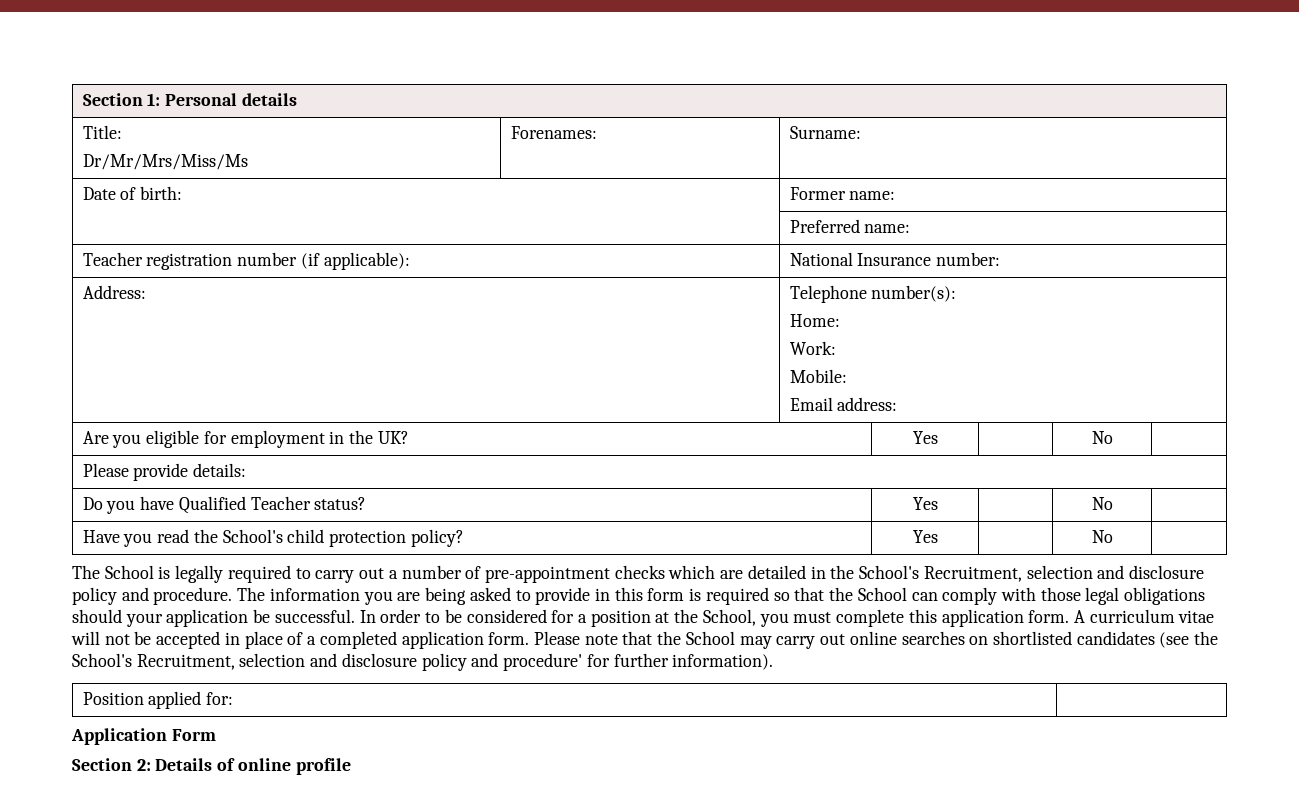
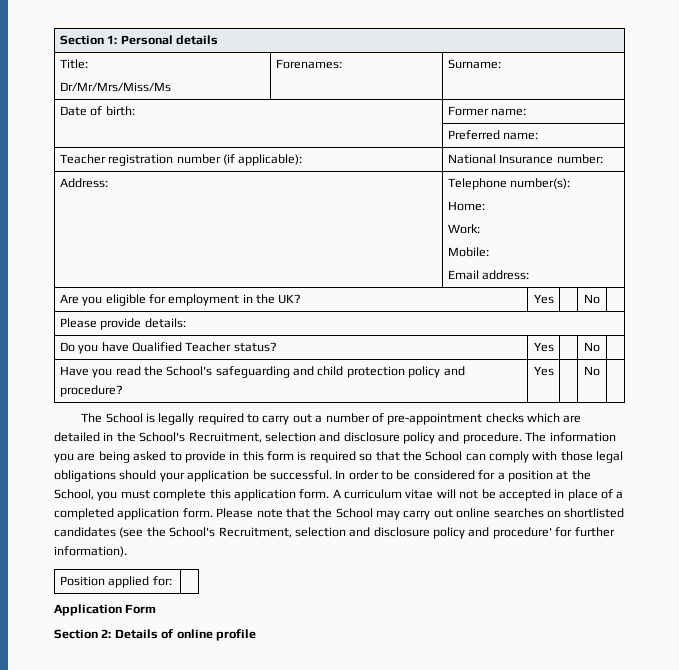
[287,529,464,547] child protection policy? -> [215,366,465,378] [59,385,123,397] safeguarding and child protection policy and procedure?

